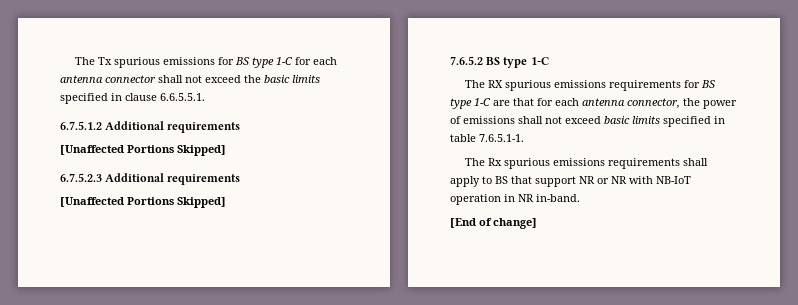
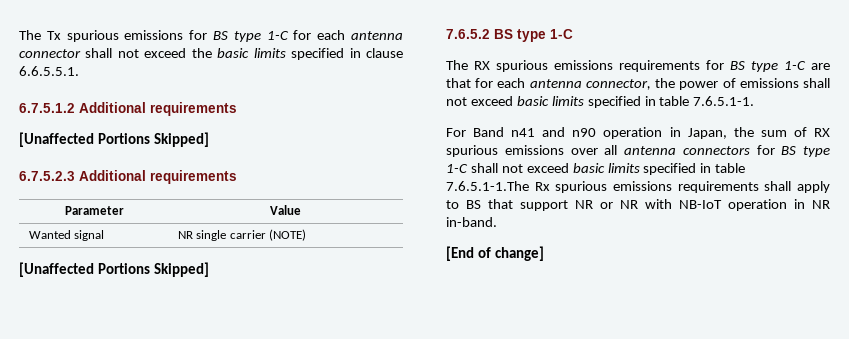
(241, 179) none -> [64,206,124,215] [270,205,301,215] [28,230,105,241] [177,229,307,241] // Parameter | Value // Wanted signal | NR single carrier (NOTE)
[464,158,485,166] The -> [446,127,830,139] [446,145,830,157] [446,163,746,175] [446,181,529,191] For Band n41 and n90 operation in Japan, the sum of RX spurious emissions over all antenna connectors for BS type 1-C shall not exceed basic limits specified in table 7.6.5.1-1.The

